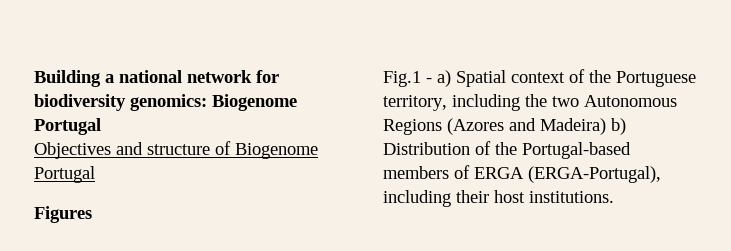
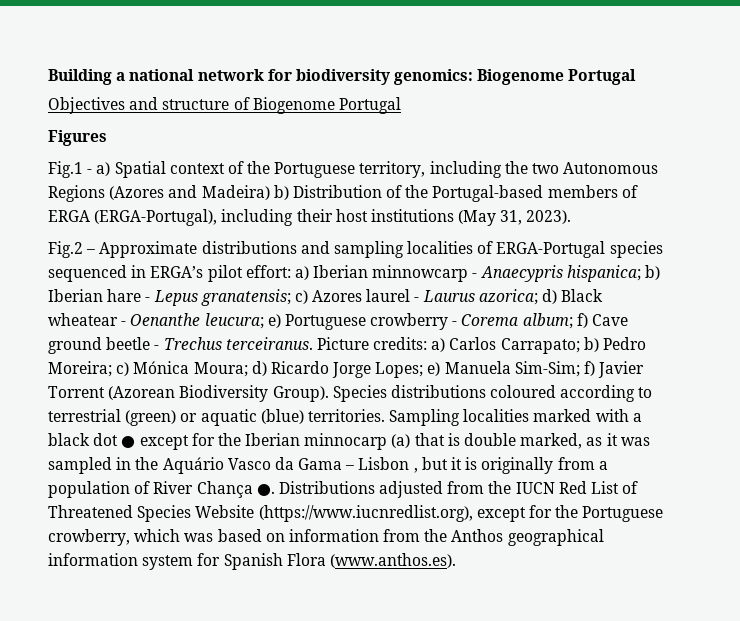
[529,191,614,203] institutions. -> [370,209,572,226] [48,241,663,258] [48,265,661,282] [48,289,604,306] [48,313,629,330] [48,337,647,354] [48,361,645,378] [48,385,653,402] [48,409,642,426] [48,433,650,450] [48,457,608,474] [48,481,639,498] [48,505,664,522] [48,529,604,546] [48,553,456,570] institutions (May 31, 2023). // Fig.2 – Approximate distributions and sampling localities of ERGA-Portugal species sequenced in ERGA’s pilot effort: a) Iberian minnowcarp - Anaecypris hispanica; b) Iberian hare - Lepus granatensis; c) Azores laurel - Laurus azorica; d) Black wheatear - Oenanthe leucura; e) Portuguese crowberry - Corema album; f) Cave ground beetle - Trechus terceiranus. Picture credits: a) Carlos Carrapato; b) Pedro Moreira; c) Mónica Moura; d) Ricardo Jorge Lopes; e) Manuela Sim-Sim; f) Javier Torrent (Azorean Biodiversity Group). Species distributions coloured according to terrestrial (green) or aquatic (blue) territories. Sampling localities marked with a black dot ● except for the Iberian minnocarp (a) that is double marked, as it was sampled in the Aquário Vasco da Gama – Lisbon , but it is originally from a population of River Chança ●. Distributions adjusted from the IUCN Red List of Threatened Species Website (https://www.iucnredlist.org), except for the Portuguese crowberry, which was based on information from the Anthos geographical information system for Spanish Flora (www.anthos.es).

